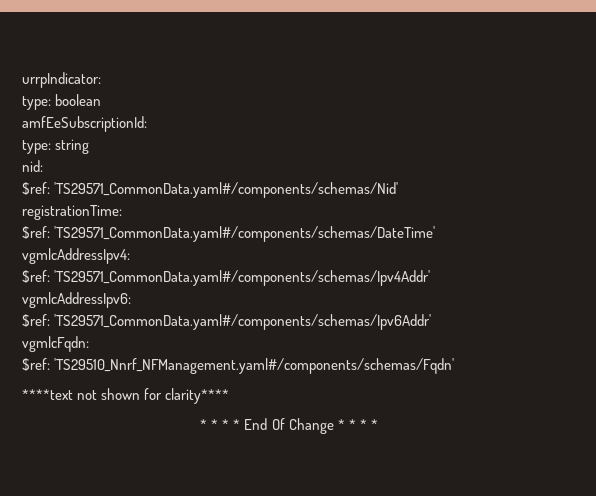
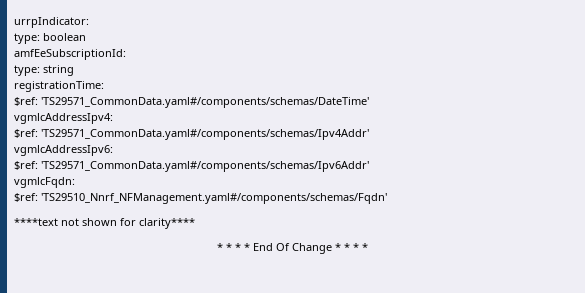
[22,160,43,172] [22,182,399,198] // nid: // $ref: 'TS29571_CommonData.yaml#/components/schemas/Nid' -> (74, 70) none

